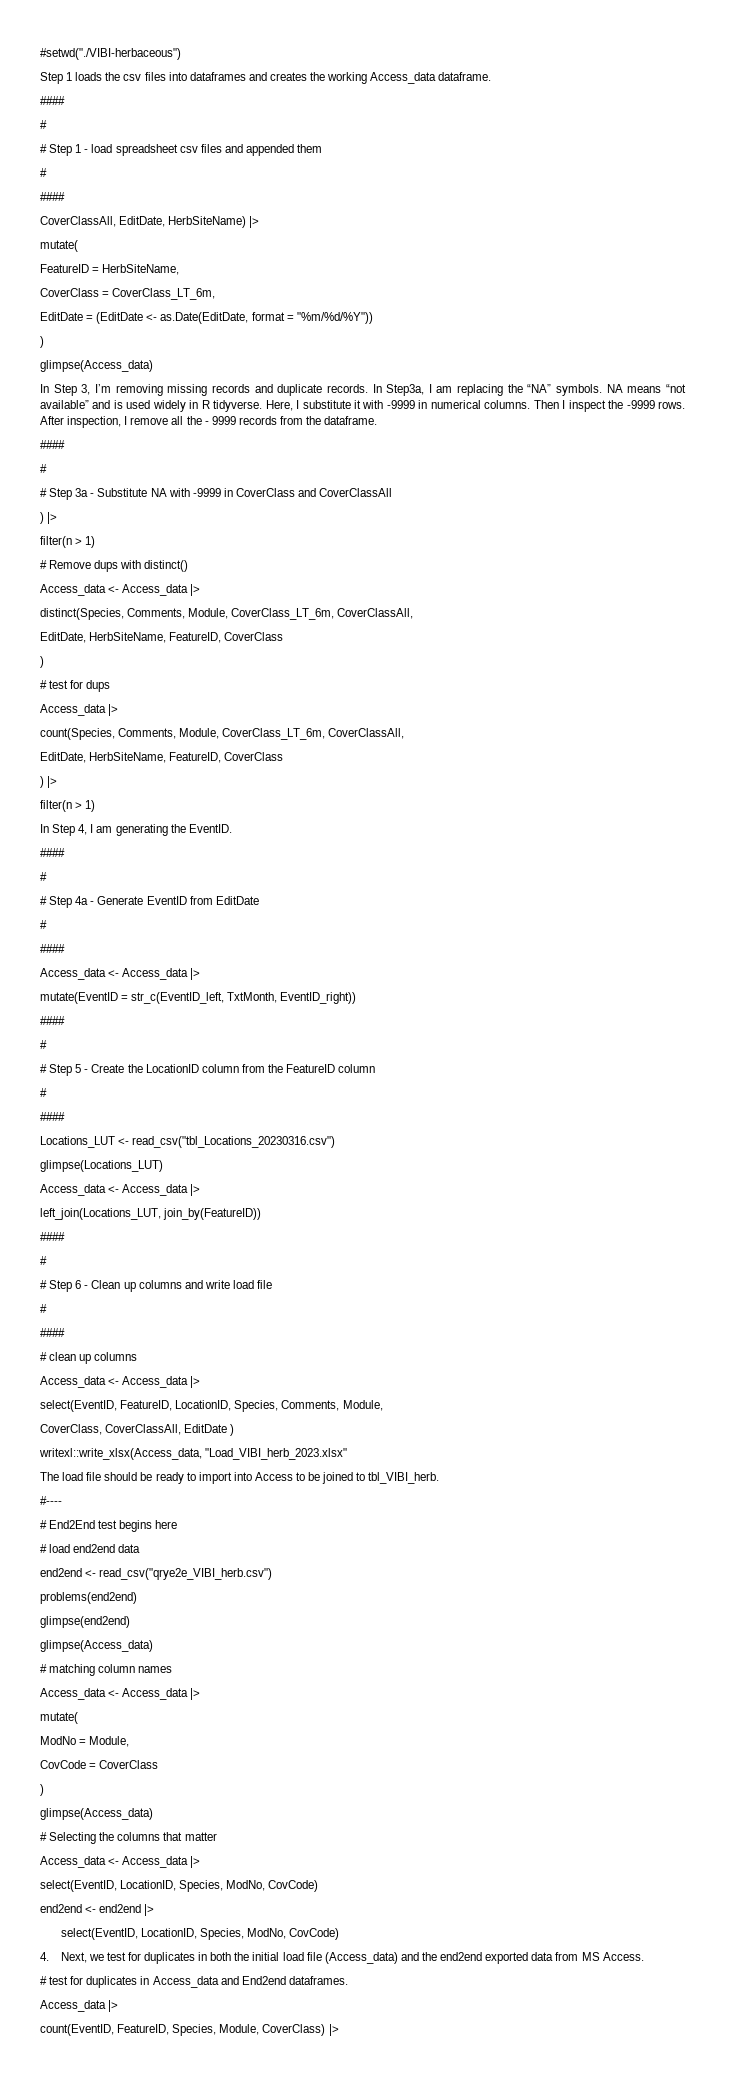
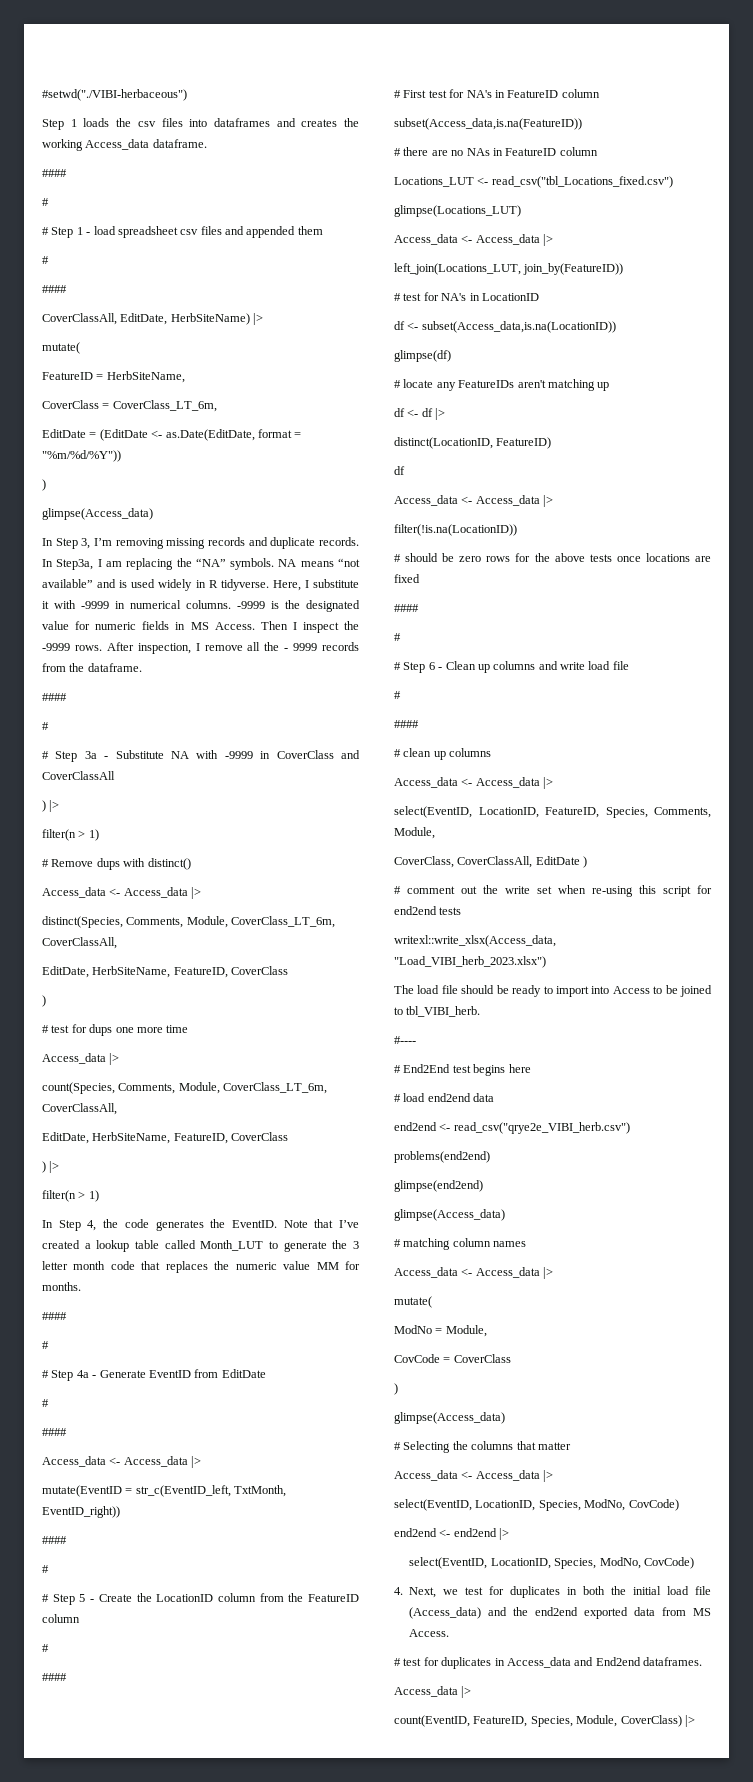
(531, 404) none -> [237,600,360,612] [42,621,255,630] -9999 is the designated value for numeric fields in MS Access.
(111, 686) none -> [115,1025,189,1033] one more time
[90,824,168,836] I am generating -> [103,1219,204,1231] the code generates
(232, 828) none -> [283,1219,359,1228] [42,1240,359,1252] [42,1261,361,1273] [42,1282,81,1291] Note that I’ve created a lookup table called Month_LUT to generate the 3 letter month code that replaces the numeric value MM for months.
(65, 1116) none -> [394,89,600,98] [394,118,582,130] [394,147,598,156] // # First test for NA's in FeatureID column // subset(Access_data,is.na(FeatureID)) // # there are no NAs in FeatureID column
[132,1136,336,1148] read_csv("tbl_Locations_20230316.csv") -> [491,176,673,188] read_csv("tbl_Locations_fixed.csv")
(262, 1214) none -> [394,292,539,301] [394,321,616,333] [394,350,451,362] [394,379,610,391] [394,408,446,420] [394,437,552,449] [394,466,405,475] [394,495,554,507] [394,524,517,536] [394,553,711,562] [394,574,420,583] // # test for NA's in LocationID // df <- subset(Access_data,is.na(LocationID)) // glimpse(df) // # locate any FeatureIDs aren't matching up // df <- df |> // distinct(LocationID, FeatureID) // df // Access_data <- Access_data |> // filter(!is.na(LocationID)) // # should be zero rows for the above tests once locations are fixed
[120,1400,232,1411] FeatureID, LocationID, -> [478,807,599,818] LocationID, FeatureID,
(235, 1430) none -> [394,885,712,897] [394,906,462,915] // # comment out the write set when re-using this script for end2end tests
[205,1448,348,1460] "Load_VIBI_herb_2023.xlsx" -> [394,956,546,968] "Load_VIBI_herb_2023.xlsx")

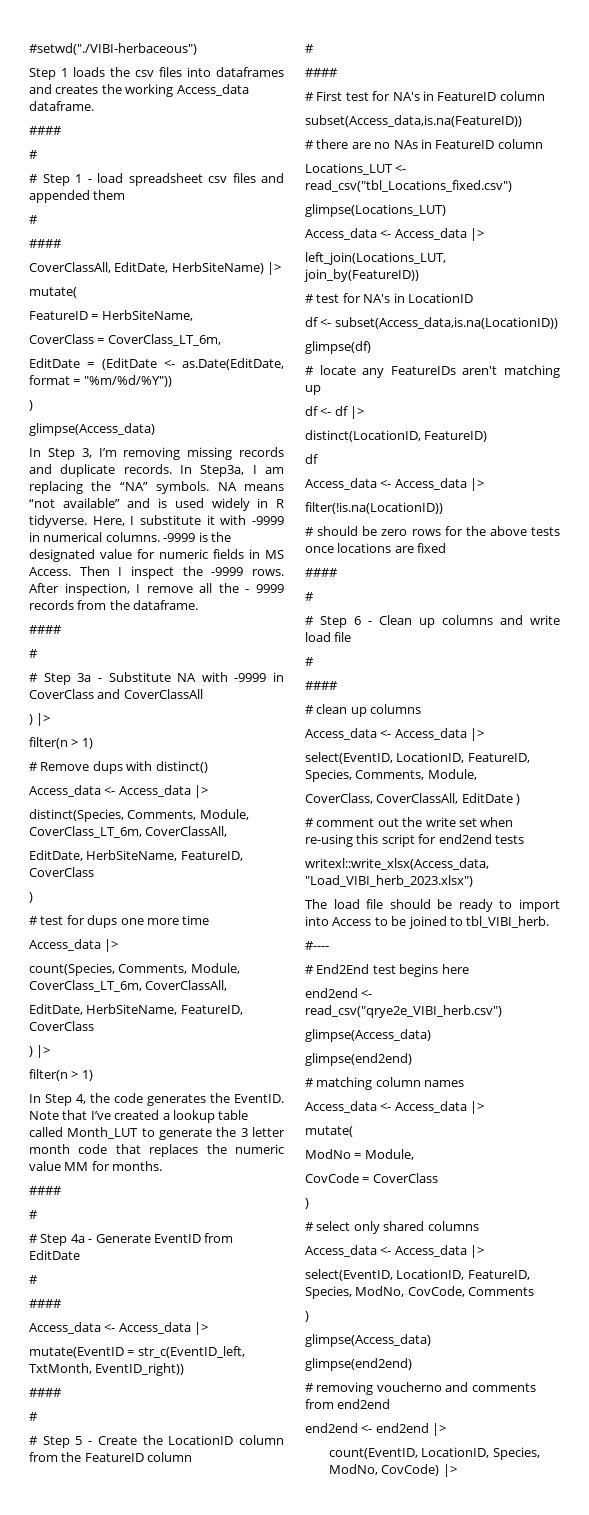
[394,1093,495,1102] // # load end2end data -> (469, 969) none
[394,1151,490,1163] [394,1180,483,1192] [394,1209,505,1221] problems(end2end) // glimpse(end2end) // glimpse(Access_data) -> [305,1029,431,1042] [305,1053,412,1066] glimpse(Access_data) // glimpse(end2end)
[394,1412,505,1424] [394,1441,571,1453] [394,1470,554,1482] [394,1499,679,1511] // glimpse(Access_data) // # Selecting the columns that matter // Access_data <- Access_data |> // select(EventID, LocationID, Species, ModNo, CovCode) -> [305,1221,479,1234] [305,1245,485,1258] [305,1269,530,1281] [305,1286,535,1299] [305,1311,309,1322] [305,1334,431,1347] [305,1358,412,1371] [305,1382,536,1395] [305,1399,391,1409] // # select only shared columns // Access_data <- Access_data |> // select(EventID, LocationID, FeatureID, Species, ModNo, CovCode, Comments // ) // glimpse(Access_data) // glimpse(end2end) // # removing voucherno and comments from end2end
[409,1557,694,1569] [394,1586,711,1598] [409,1607,711,1619] [409,1629,450,1637] [394,1657,702,1669] [394,1686,472,1698] [394,1715,682,1727] select(EventID, LocationID, Species, ModNo, CovCode) // 4. Next, we test for duplicates in both the initial load file (Access_data) and the end2end exported data from MS Access. // # test for duplicates in Access_data and End2end dataframes. // Access_data |> // count(EventID, FeatureID, Species, Module, CoverClass) -> [329,1447,540,1460] [329,1464,440,1476] count(EventID, LocationID, Species, ModNo, CovCode)

